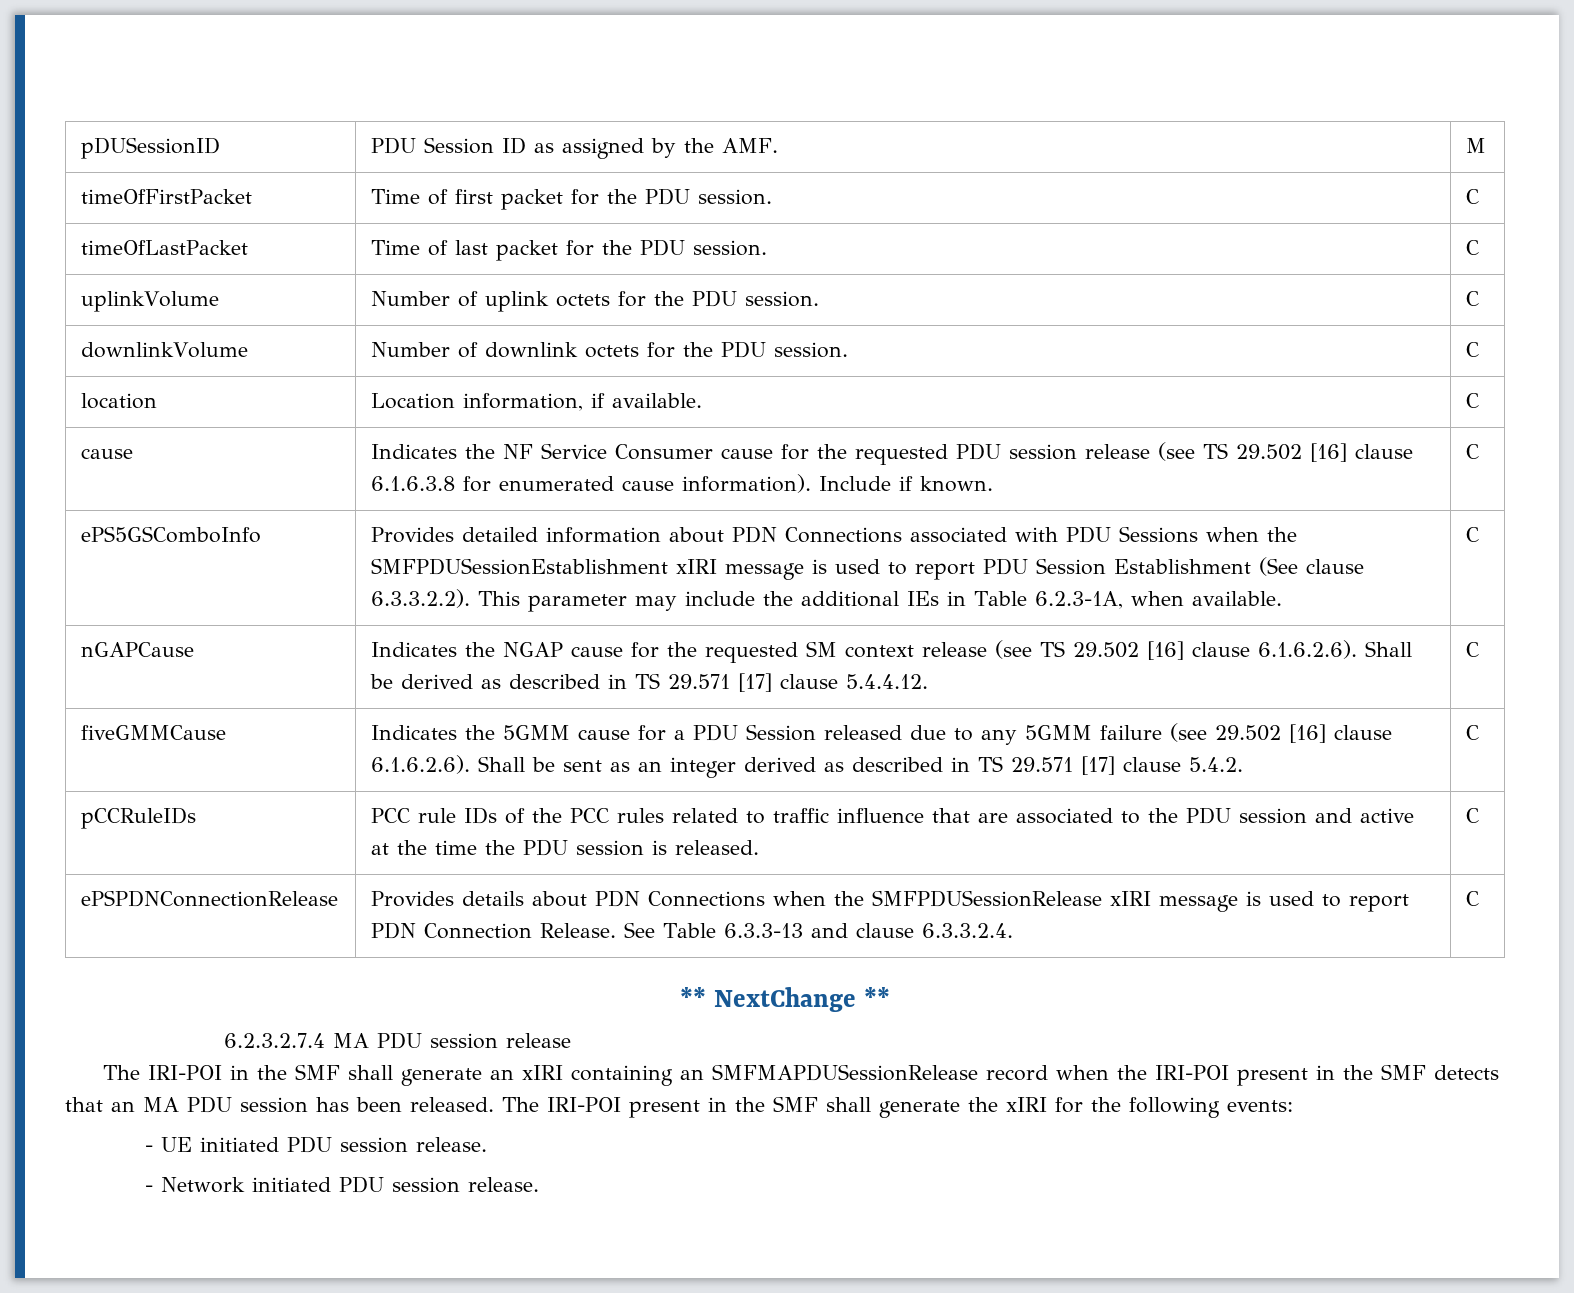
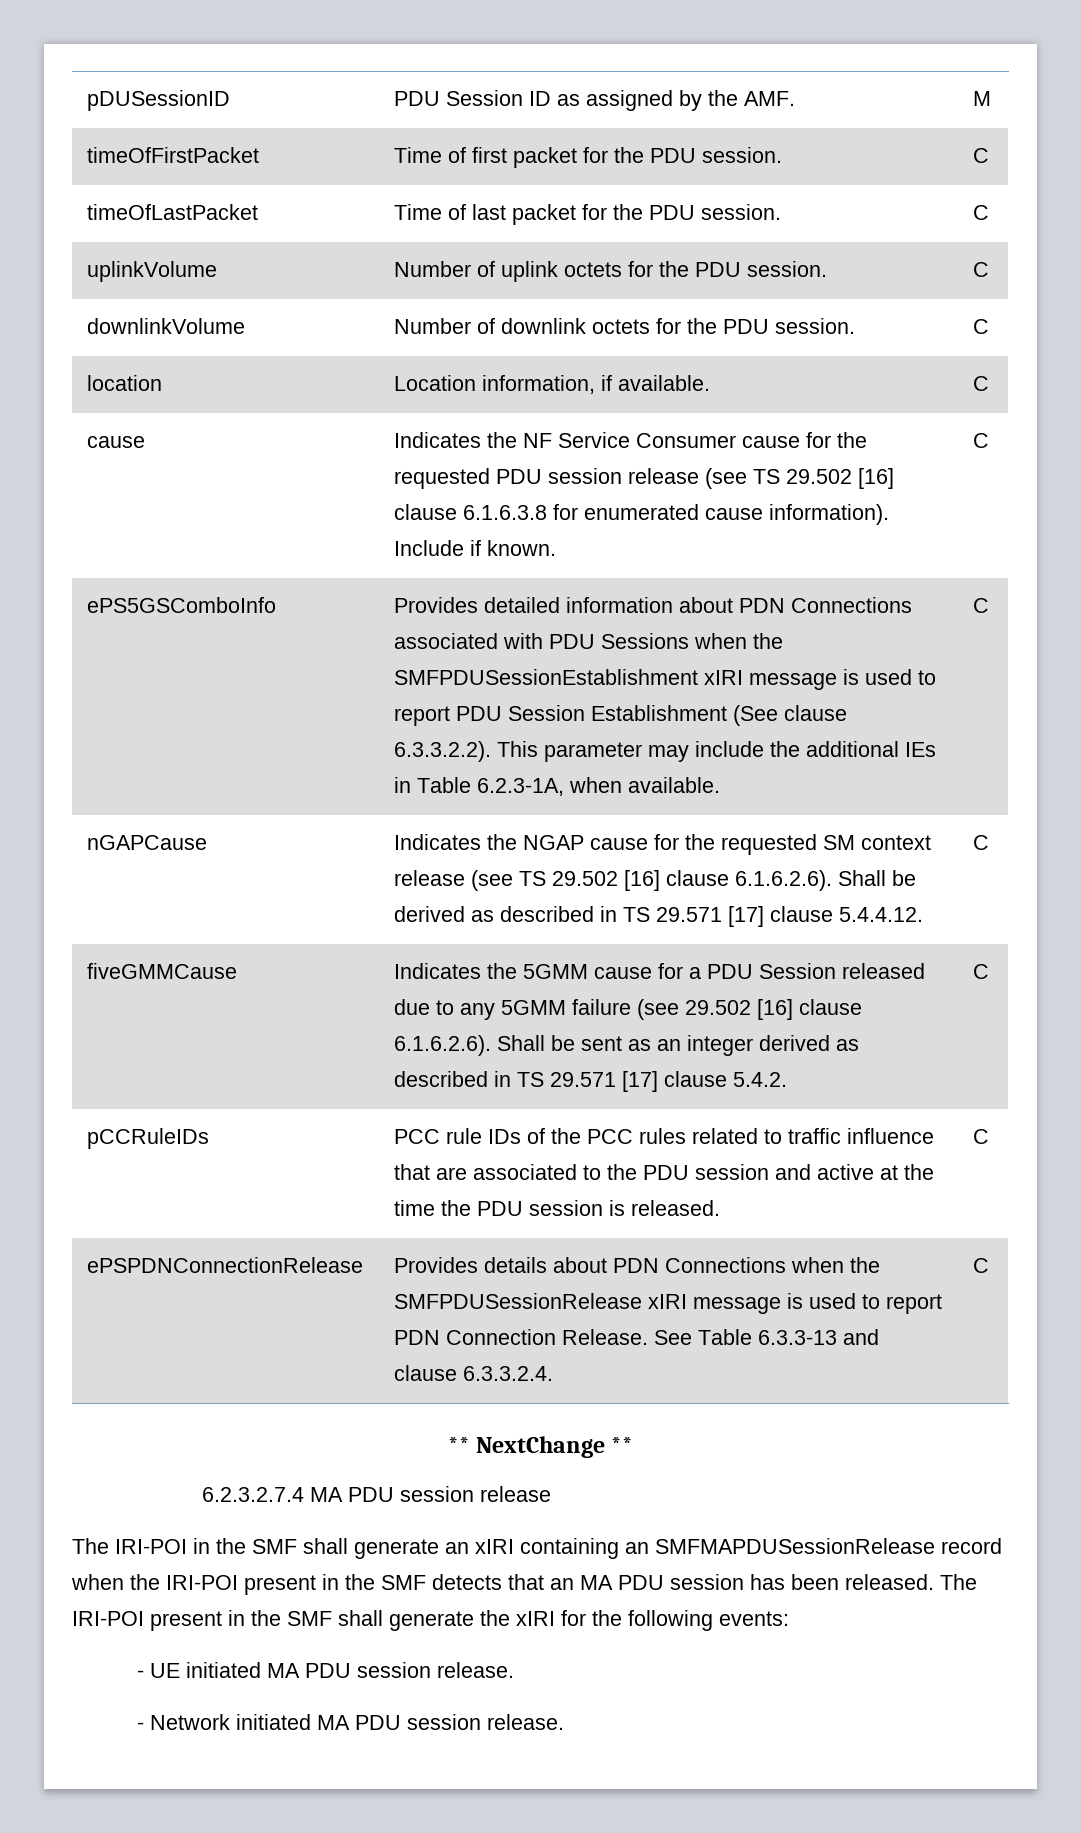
(279, 1144) none -> [266,1663,300,1678] MA
(331, 1184) none -> [316,1715,350,1730] MA

